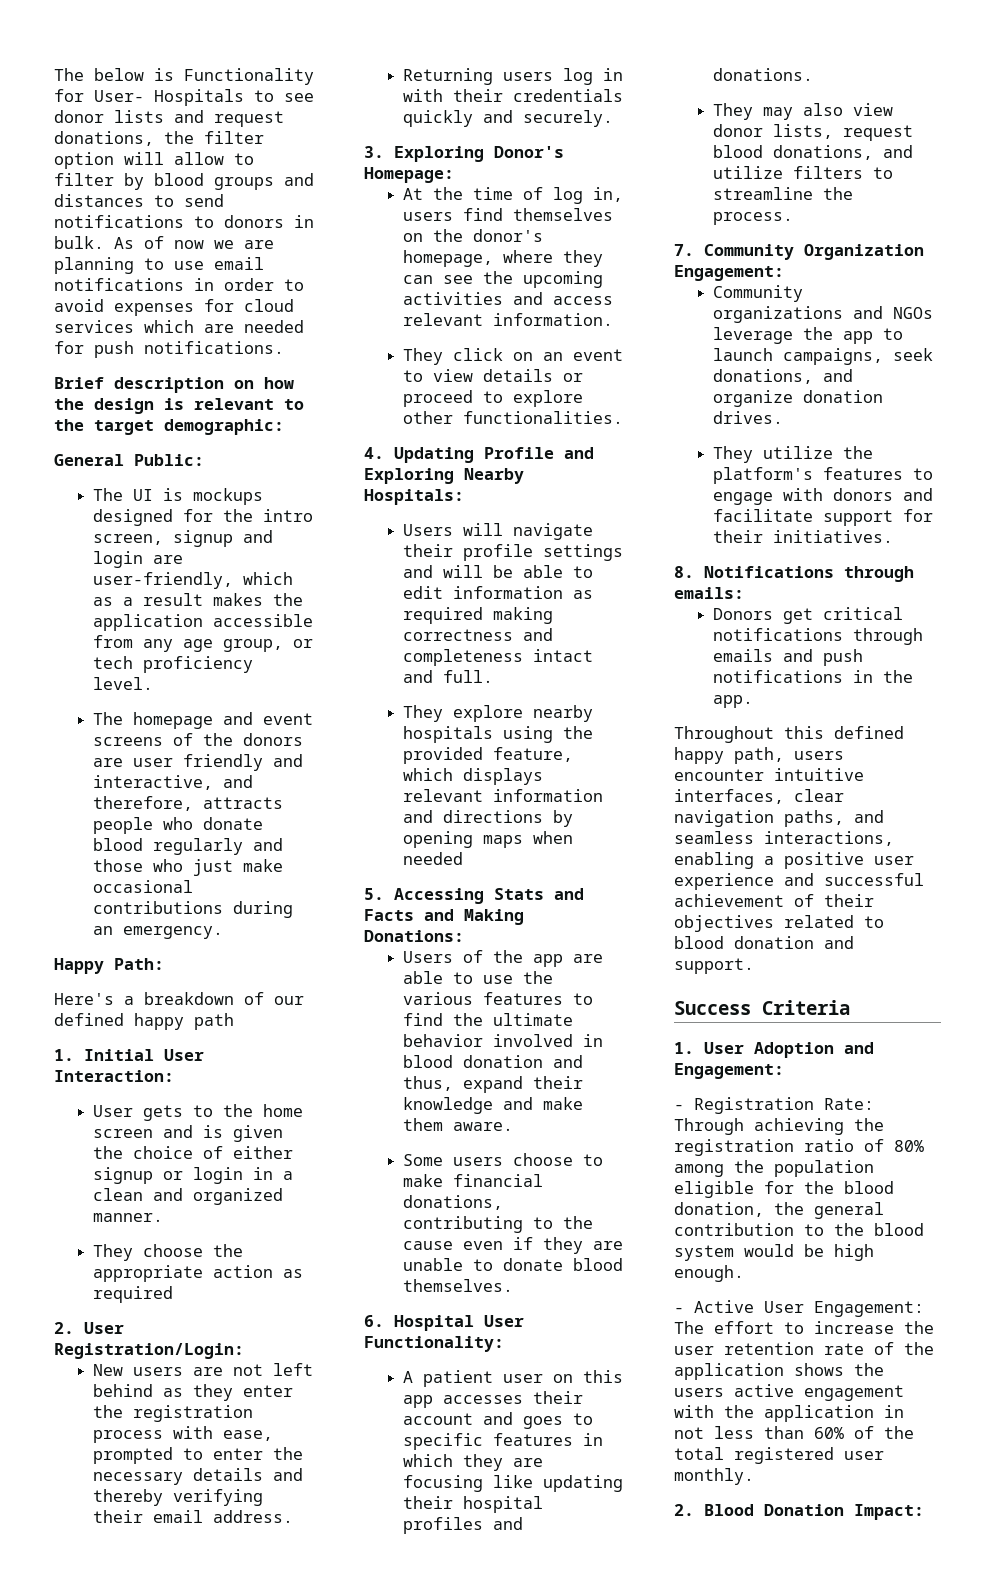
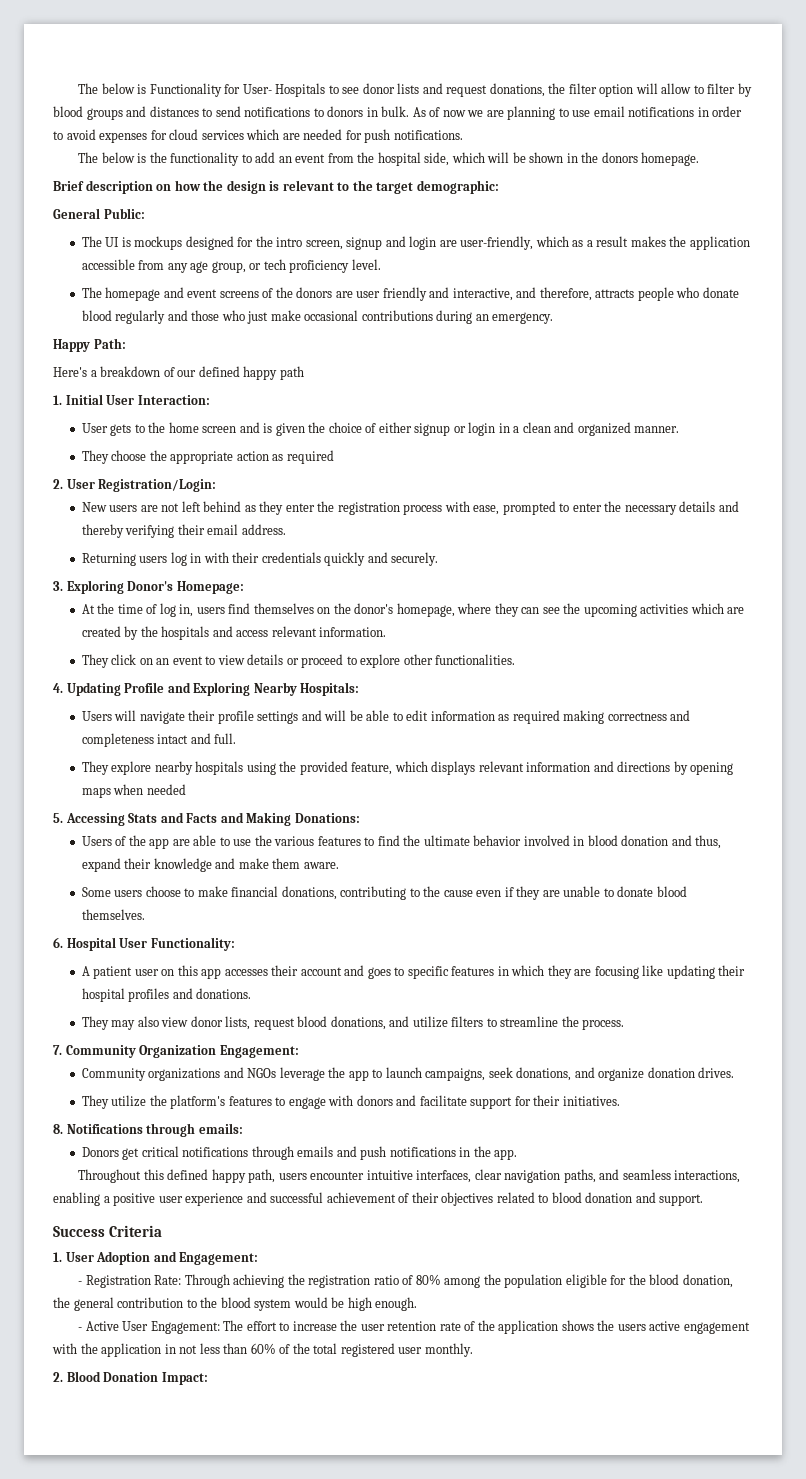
(284, 347) none -> [78,152,700,166] // The below is the functionality to add an event from the hospital side, which will be shown in the donors homepage.
(504, 298) none -> [690,603,745,614] [81,626,210,640] which are created by the hospitals

